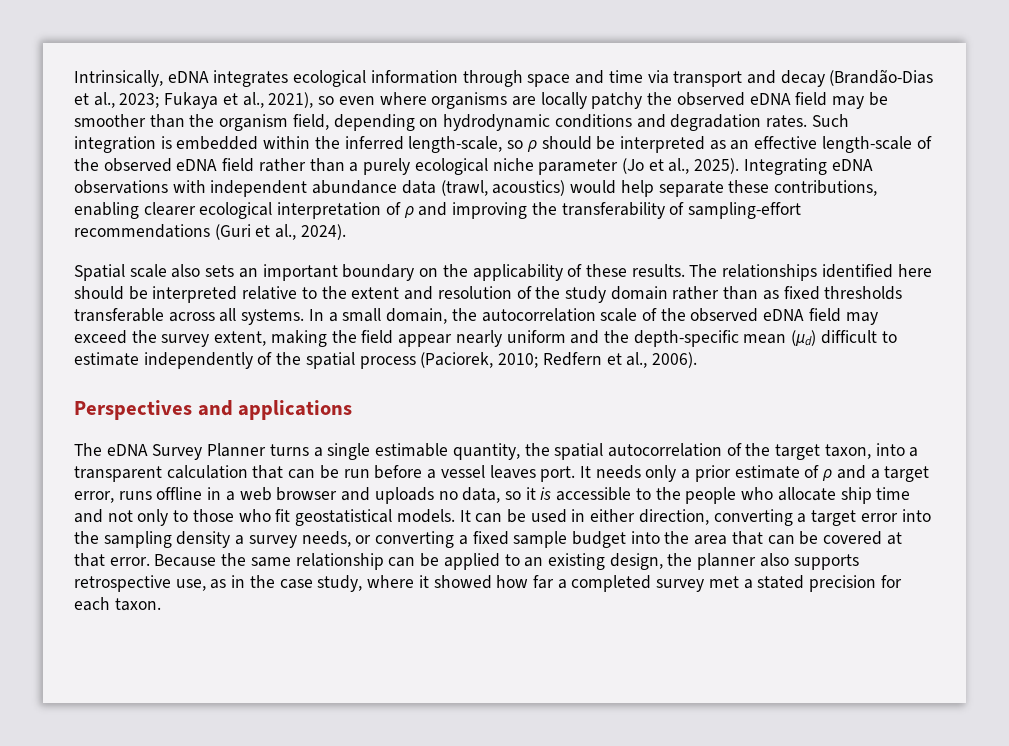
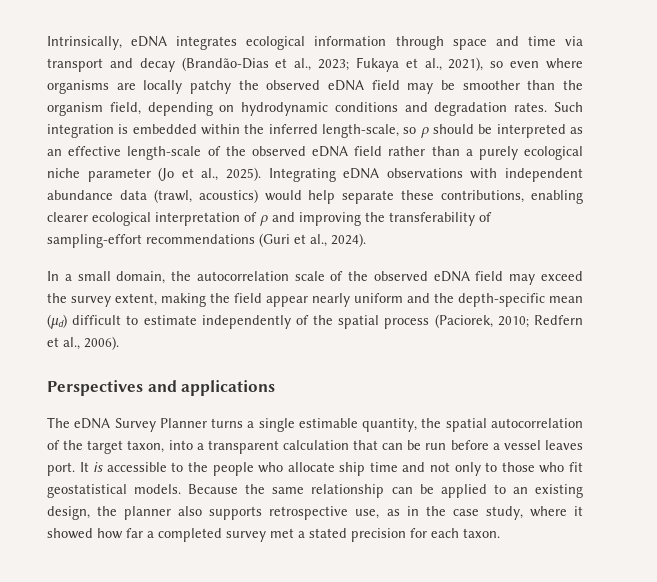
[74,264,932,281] [74,286,903,303] [74,308,305,325] Spatial scale also sets an important boundary on the applicability of these results. The relationships identified here should be interpreted relative to the extent and resolution of the study domain rather than as fixed thresholds transferable across all systems. -> (366, 240) none
[595,465,930,482] [74,487,536,504] needs only a prior estimate of ρ and a target error, runs offline in a web browser and uploads no data, so it -> (89, 467) none
[459,509,931,526] [74,531,902,548] [74,553,150,567] It can be used in either direction, converting a target error into the sampling density a survey needs, or converting a fixed sample budget into the area that can be covered at that error. -> (182, 489) none

